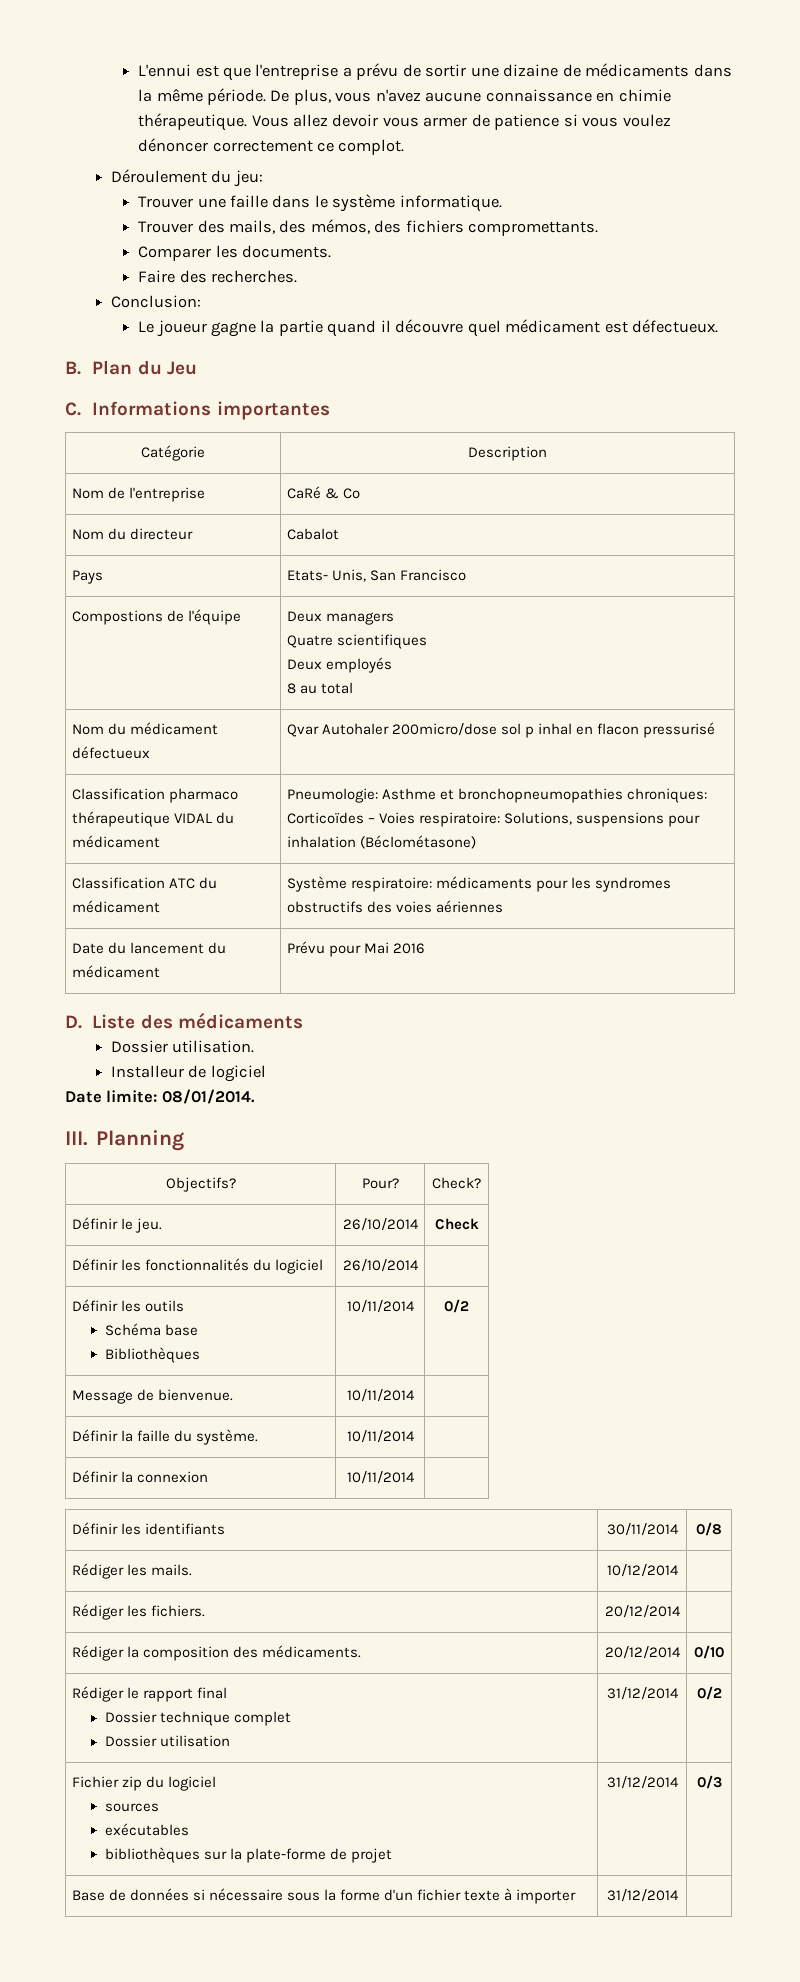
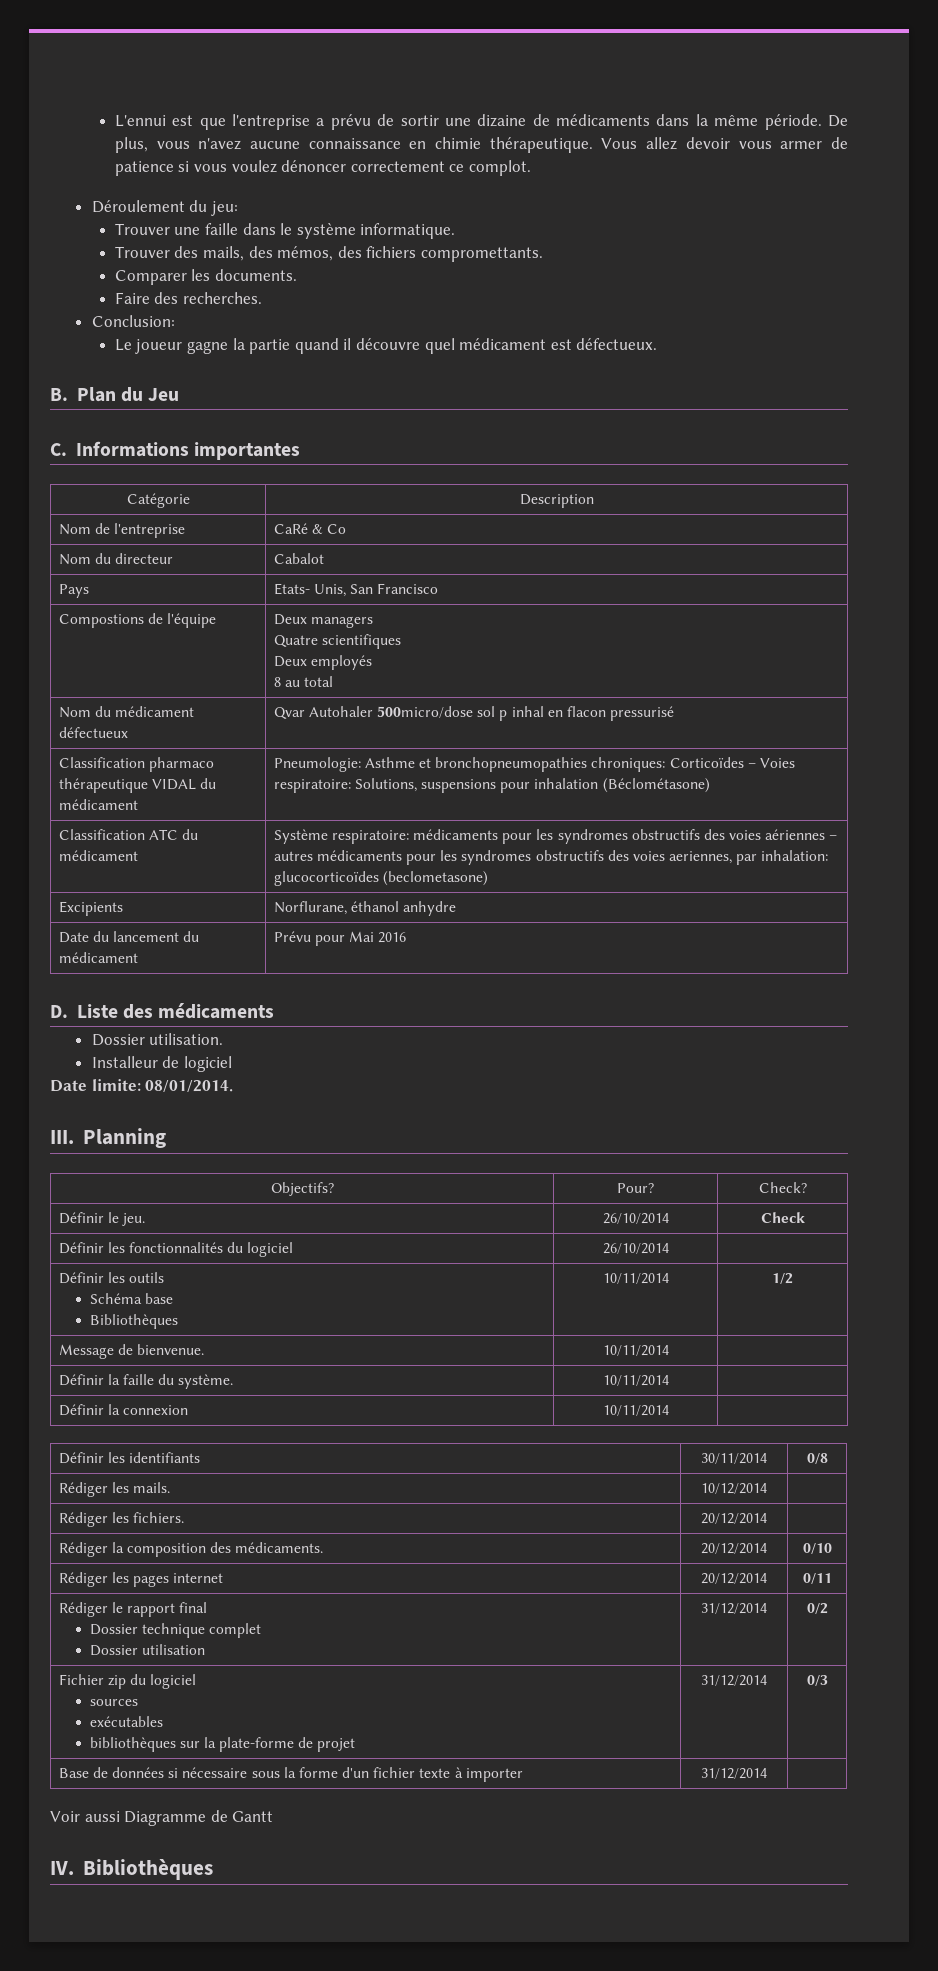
[391,723,497,736] 200micro/dose -> [376,706,473,718] 500micro/dose
(503, 906) none -> [829,835,838,840] [273,850,829,865] [273,871,488,886] [58,901,123,916] [273,901,456,916] – autres médicaments pour les syndromes obstructifs des voies aeriennes, par inhalation: glucocorticoïdes (beclometasone) // Excipients | Norflurane, éthanol anhydre
[444,1299,469,1313] 0/2 -> [772,1273,793,1284] 1/2
(724, 1652) none -> [58,1572,224,1587] [701,1573,767,1584] [802,1573,832,1584] // Rédiger les pages internet | 20/12/2014 | 0/11
(679, 1895) none -> [50,1810,274,1826] [50,1859,213,1880] // Voir aussi Diagramme de Gantt // IV. Bibliothèques

